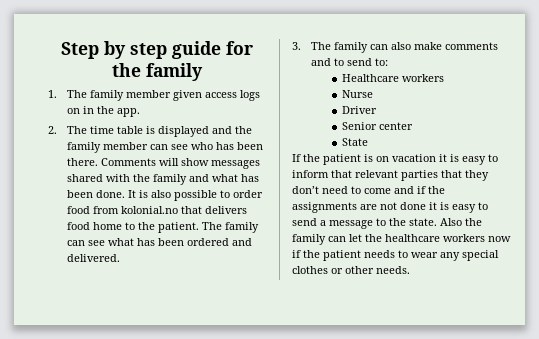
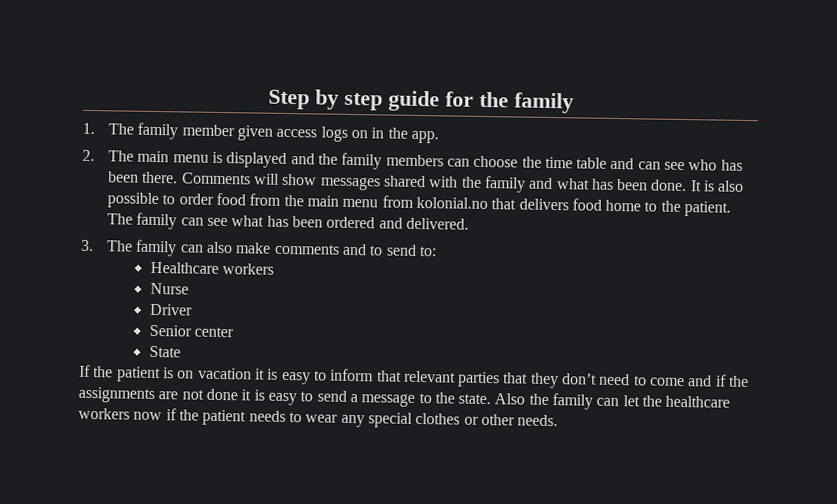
[89,126,143,134] time table -> [137,150,209,163] main menu
[102,142,148,150] member -> [385,154,635,170] members can choose the time table and
(119, 210) none -> [283,194,414,208] the main menu from

